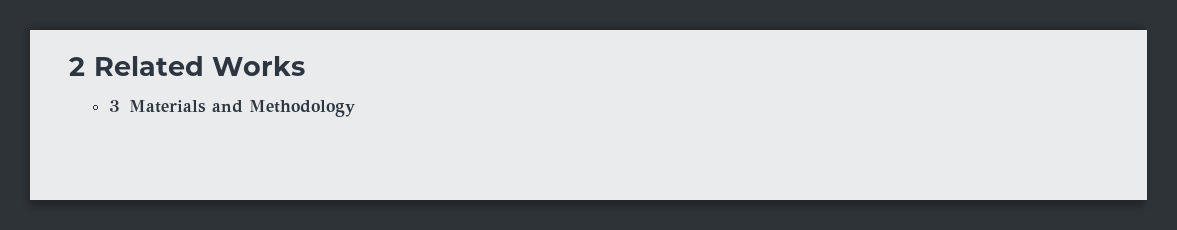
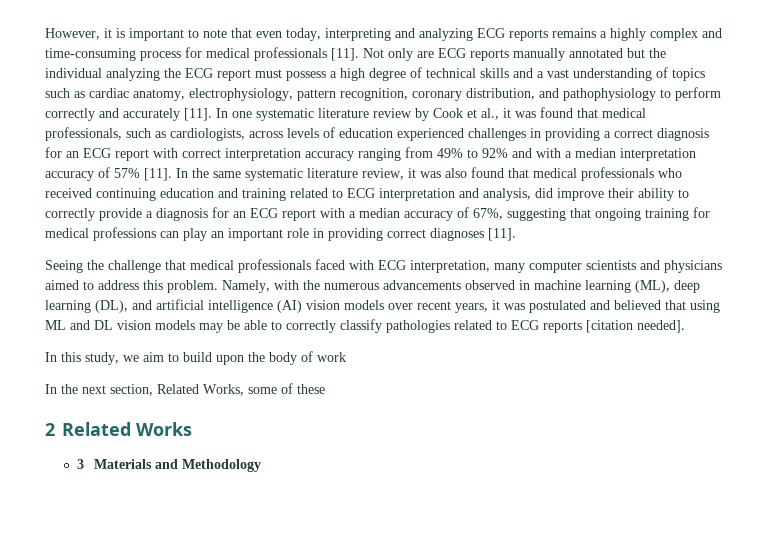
(69, 66) none -> [45,28,722,41] [45,47,666,61] [45,67,705,81] [45,87,721,101] [45,107,646,121] [45,127,709,141] [45,147,696,161] [45,167,682,181] [45,188,689,201] [45,207,710,221] [45,227,516,241] [45,259,722,273] [45,280,700,293] [45,299,720,313] [45,319,685,333] [45,351,346,365] [45,383,325,396] However, it is important to note that even today, interpreting and analyzing ECG reports remains a highly complex and time-consuming process for medical professionals [11]. Not only are ECG reports manually annotated but the individual analyzing the ECG report must possess a high degree of technical skills and a vast understanding of topics such as cardiac anatomy, electrophysiology, pattern recognition, coronary distribution, and pathophysiology to perform correctly and accurately [11]. In one systematic literature review by Cook et al., it was found that medical professionals, such as cardiologists, across levels of education experienced challenges in providing a correct diagnosis for an ECG report with correct interpretation accuracy ranging from 49% to 92% and with a median interpretation accuracy of 57% [11]. In the same systematic literature review, it was also found that medical professionals who received continuing education and training related to ECG interpretation and analysis, did improve their ability to correctly provide a diagnosis for an ECG report with a median accuracy of 67%, suggesting that ongoing training for medical professions can play an important role in providing correct diagnoses [11]. // Seeing the challenge that medical professionals faced with ECG interpretation, many computer scientists and physicians aimed to address this problem. Namely, with the numerous advancements observed in machine learning (ML), deep learning (DL), and artificial intelligence (AI) vision models over recent years, it was postulated and believed that using ML and DL vision models may be able to correctly classify pathologies related to ECG reports [citation needed]. // In this study, we aim to build upon the body of work // In the next section, Related Works, some of these //

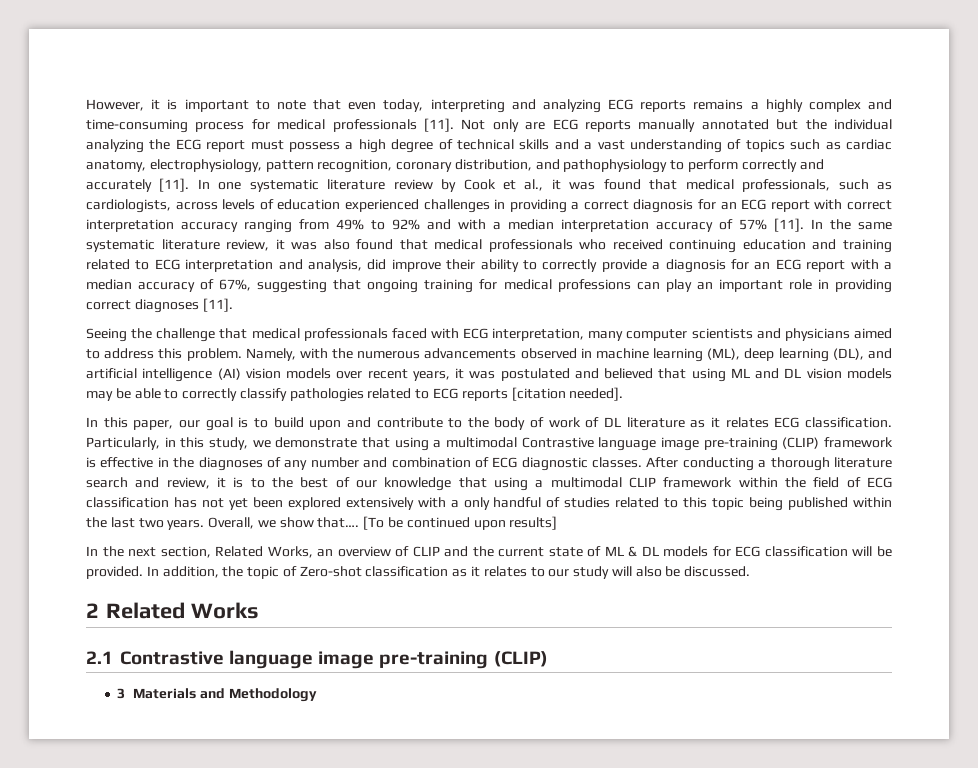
[85,351,346,365] study, we aim to build upon the body of work -> [133,417,893,431] [86,437,893,451] [86,457,893,471] [86,477,893,491] [86,497,892,511] [86,516,558,530] paper, our goal is to build upon and contribute to the body of work of DL literature as it relates ECG classification. Particularly, in this study, we demonstrate that using a multimodal Contrastive language image pre-training (CLIP) framework is effective in the diagnoses of any number and combination of ECG diagnostic classes. After conducting a thorough literature search and review, it is to the best of our knowledge that using a multimodal CLIP framework within the field of ECG classification has not yet been explored extensively with a only handful of studies related to this topic being published within the last two years. Overall, we show that…. [To be continued upon results]
[248,383,325,394] [45,422,192,436] some of these // 2 Related Works -> [317,546,892,557] [86,566,751,579] [86,602,259,619] [86,650,548,669] an overview of CLIP and the current state of ML & DL models for ECG classification will be provided. In addition, the topic of Zero-shot classification as it relates to our study will also be discussed. // 2 Related Works // 2.1 Contrastive language image pre-training (CLIP)

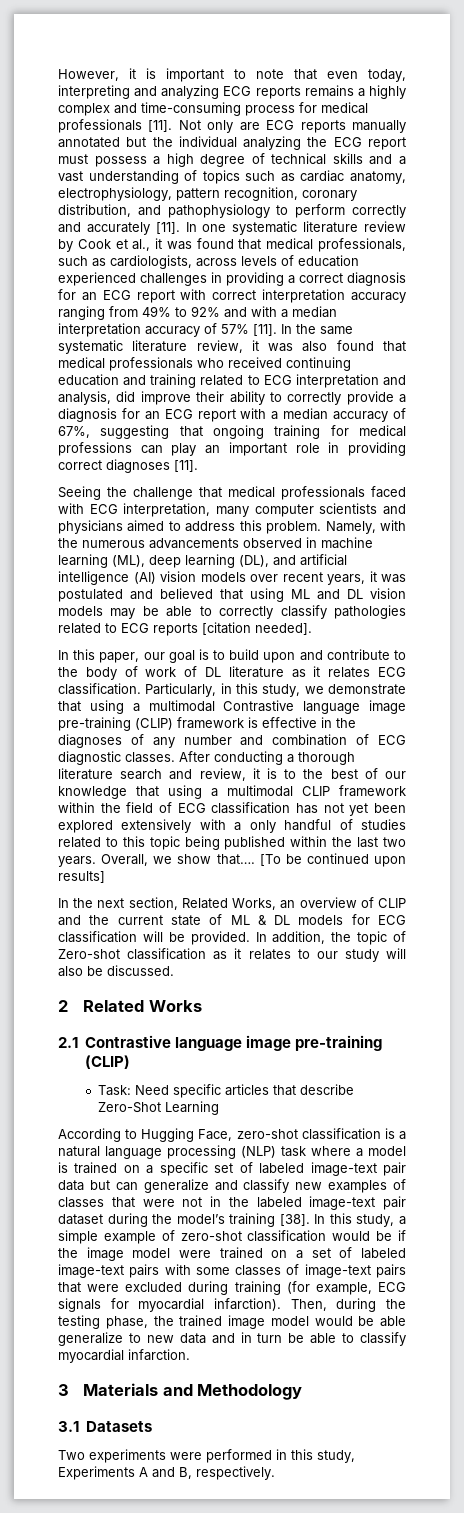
[117,688,317,702] 3 Materials and Methodology -> [97,1084,354,1098] [97,1101,219,1115] [58,1128,406,1142] [58,1145,406,1159] [58,1162,407,1176] [58,1179,406,1193] [58,1196,406,1210] [58,1213,406,1227] [58,1230,406,1244] [58,1247,406,1261] [58,1264,406,1278] [58,1281,406,1295] [58,1298,406,1312] [58,1315,406,1329] [58,1332,406,1346] [58,1349,190,1363] [58,1383,303,1400] [58,1421,152,1432] [58,1449,355,1463] [58,1466,275,1480] Task: Need specific articles that describe Zero-Shot Learning // According to Hugging Face, zero-shot classification is a natural language processing (NLP) task where a model is trained on a specific set of labeled image-text pair data but can generalize and classify new examples of classes that were not in the labeled image-text pair dataset during the model’s training [38]. In this study, a simple example of zero-shot classification would be if the image model were trained on a set of labeled image-text pairs with some classes of image-text pairs that were excluded during training (for example, ECG signals for myocardial infarction). Then, during the testing phase, the trained image model would be able generalize to new data and in turn be able to classify myocardial infarction. // 3 Materials and Methodology // 3.1 Datasets // Two experiments were performed in this study, Experiments A and B, respectively.

